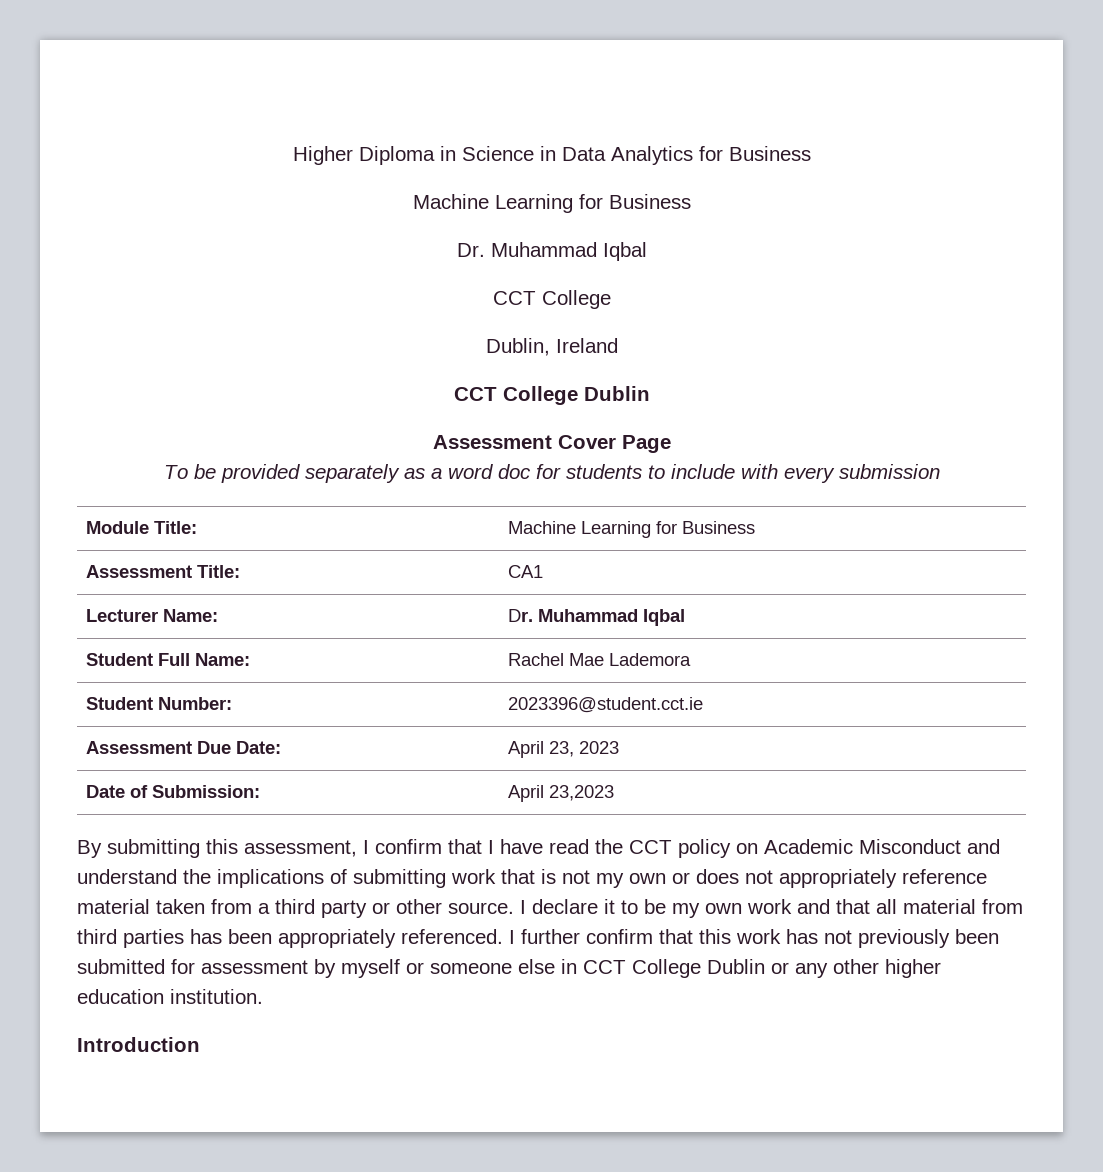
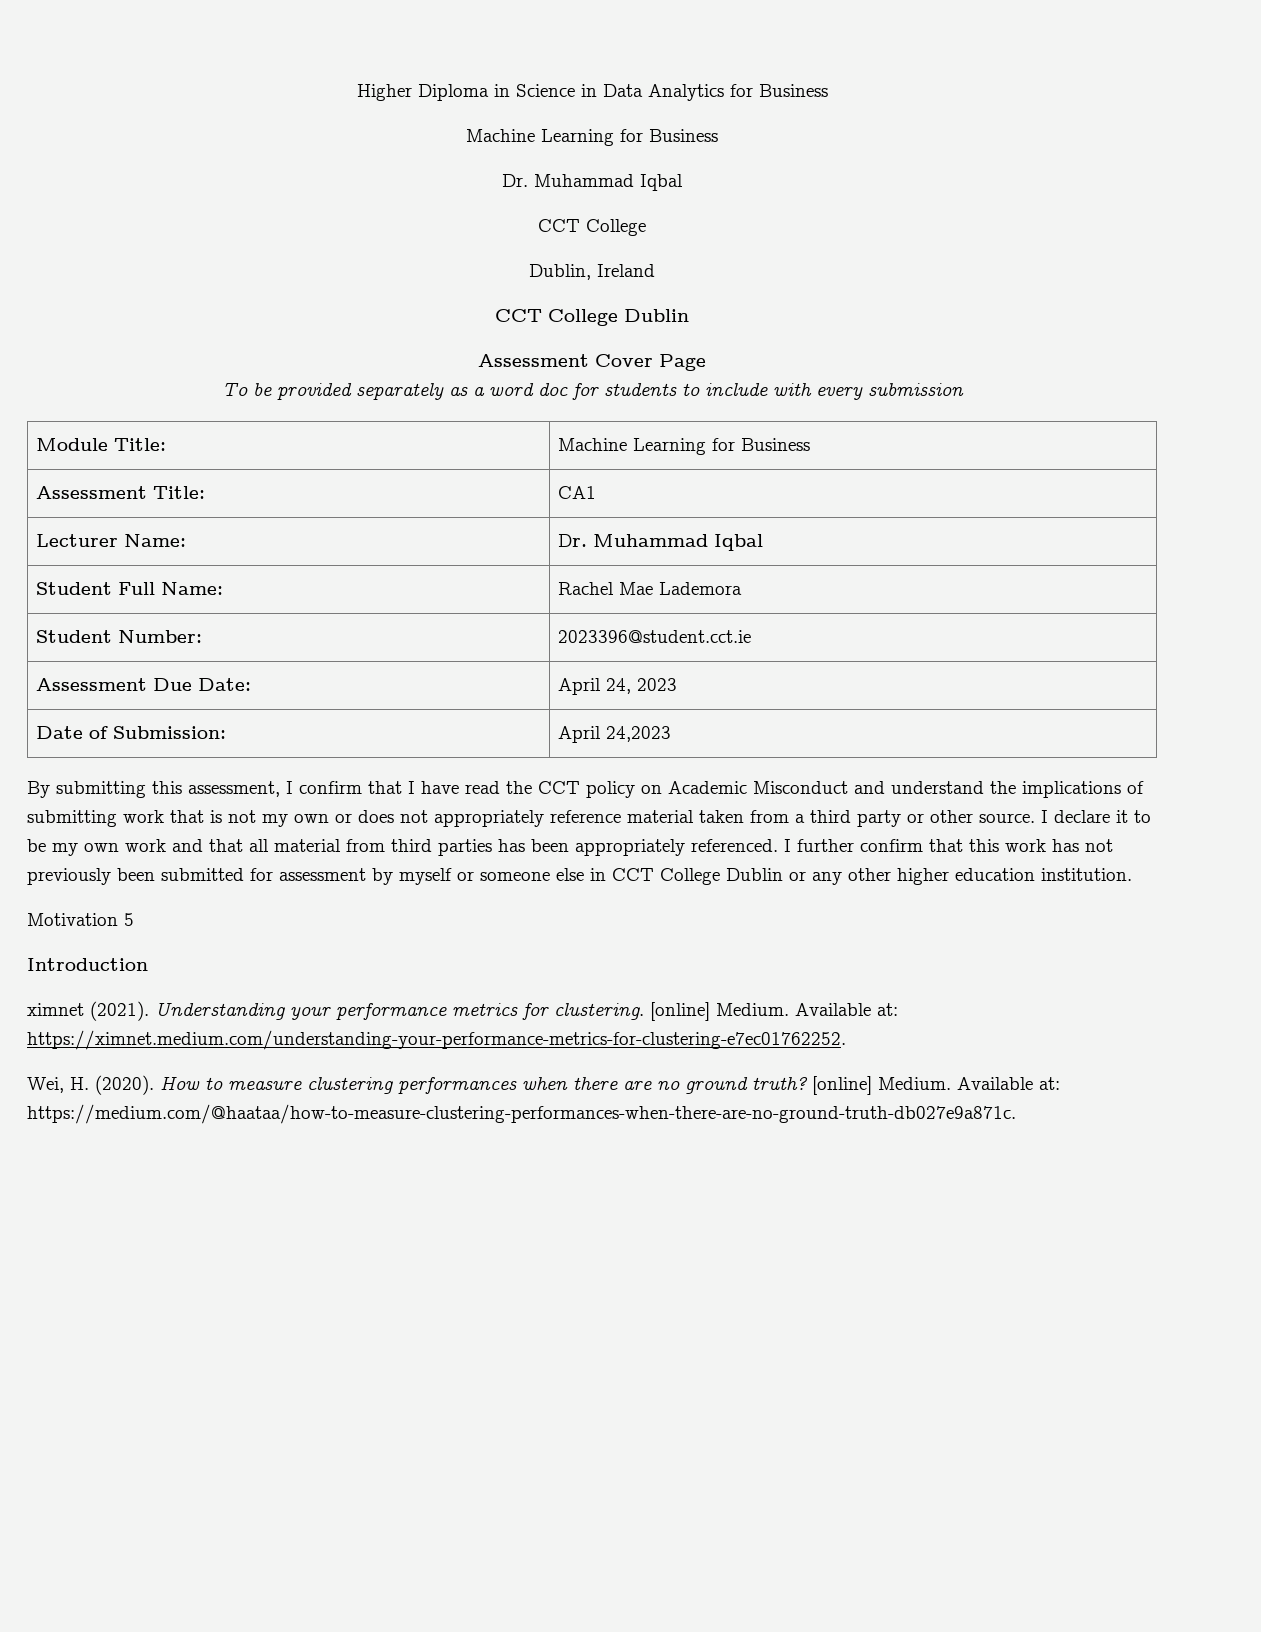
[549,741,575,757] 23, -> [605,678,631,694] 24,
[549,785,615,801] 23,2023 -> [605,726,671,742] 24,2023
(263, 996) none -> [27,913,134,926] // Motivation 5
(200, 1044) none -> [27,1001,898,1021] [27,1030,846,1050] [27,1075,1060,1095] [27,1104,1016,1124] // ximnet (2021). Understanding your performance metrics for clustering. [online] Medium. Available at: https://ximnet.medium.com/understanding-your-performance-metrics-for-clustering-e7ec01762252. // Wei, H. (2020). How to measure clustering performances when there are no ground truth? [online] Medium. Available at: https://medium.com/@haataa/how-to-measure-clustering-performances-when-there-are-no-ground-truth-db027e9a871c.

